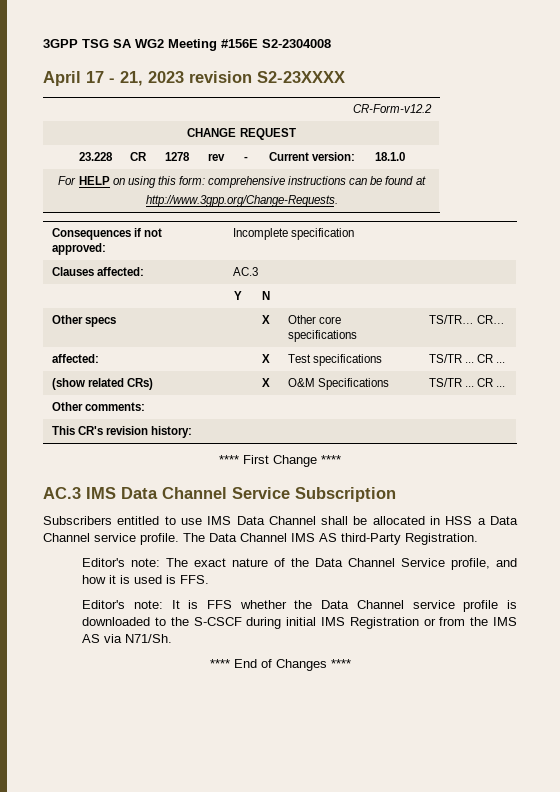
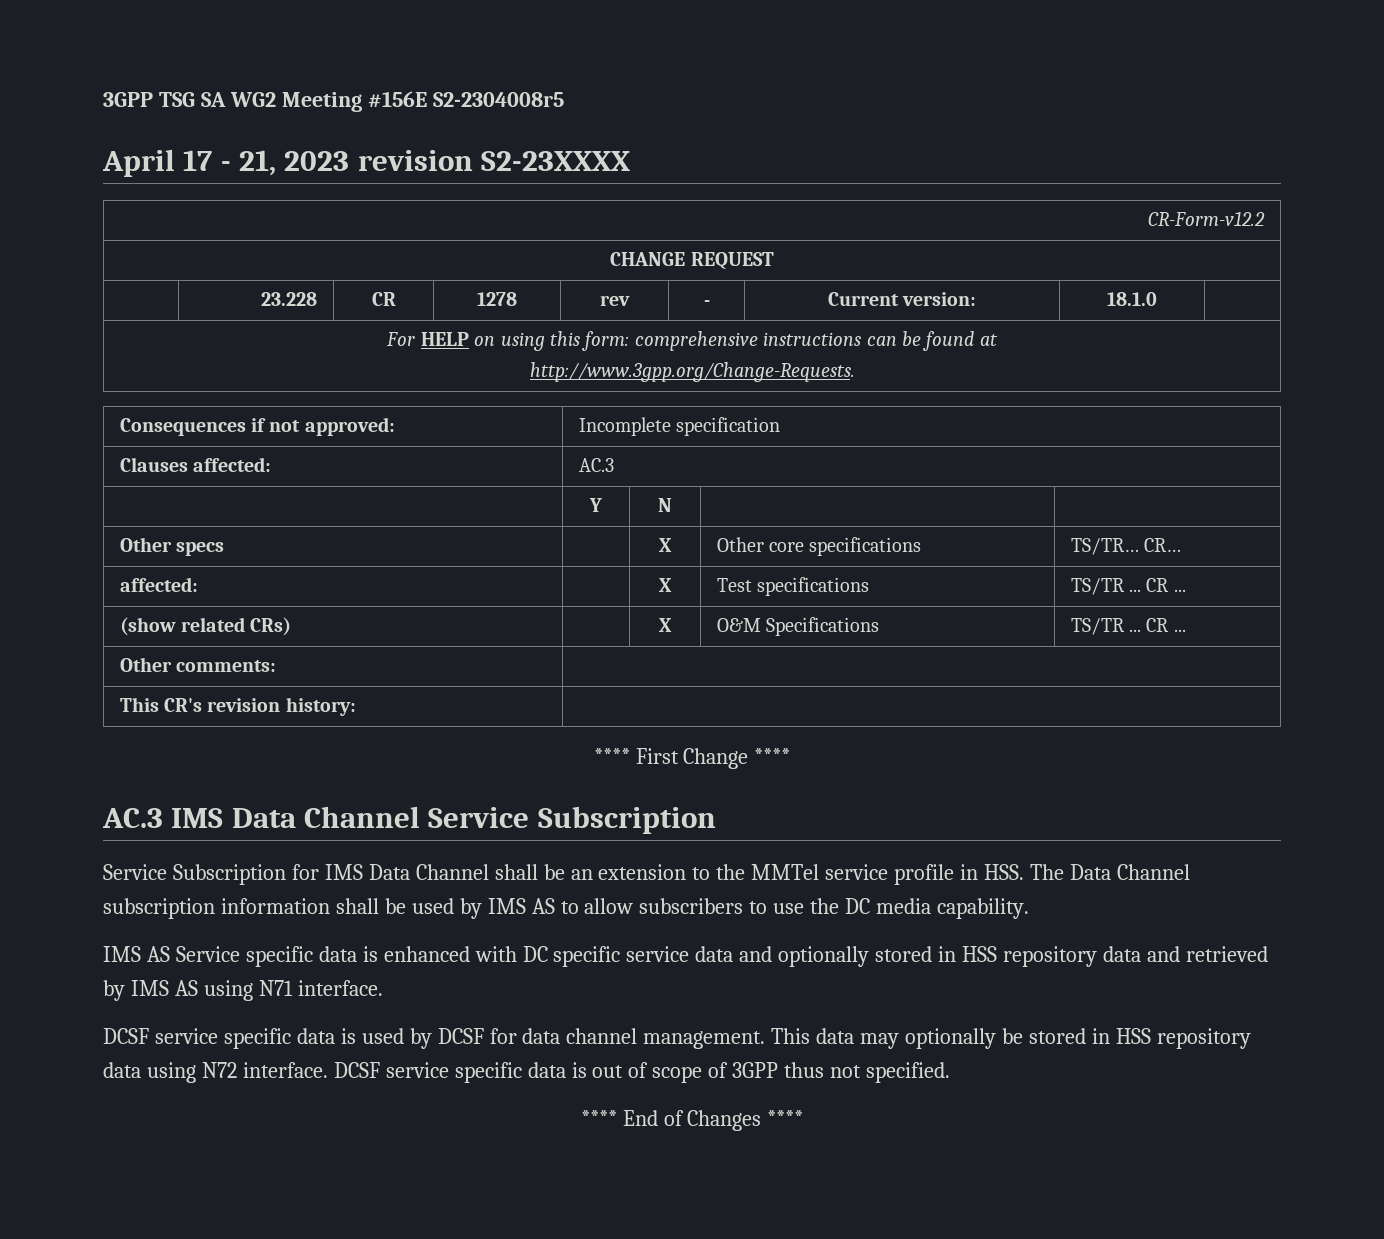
[262,39,331,48] S2-2304008 -> [432,92,564,107] S2-2304008r5
[43,516,202,525] Subscribers entitled to use -> [103,864,319,885] Service Subscription for
[372,516,519,525] [43,533,478,545] [82,558,517,570] [82,575,210,584] [82,600,517,612] [82,617,517,629] [82,634,173,643] allocated in HSS a Data Channel service profile. The Data Channel IMS AS third-Party Registration. // Editor's note: The exact nature of the Data Channel Service profile, and how it is used is FFS. // Editor's note: It is FFS whether the Data Channel service profile is downloaded to the S-CSCF during initial IMS Registration or from the IMS AS via N71/Sh. -> [570,864,1190,885] [103,898,1030,919] [103,946,1268,967] [103,980,383,1001] [103,1028,1251,1049] [103,1062,951,1083] an extension to the MMTel service profile in HSS. The Data Channel subscription information shall be used by IMS AS to allow subscribers to use the DC media capability. // IMS AS Service specific data is enhanced with DC specific service data and optionally stored in HSS repository data and retrieved by IMS AS using N71 interface. // DCSF service specific data is used by DCSF for data channel management. This data may optionally be stored in HSS repository data using N72 interface. DCSF service specific data is out of scope of 3GPP thus not specified.

